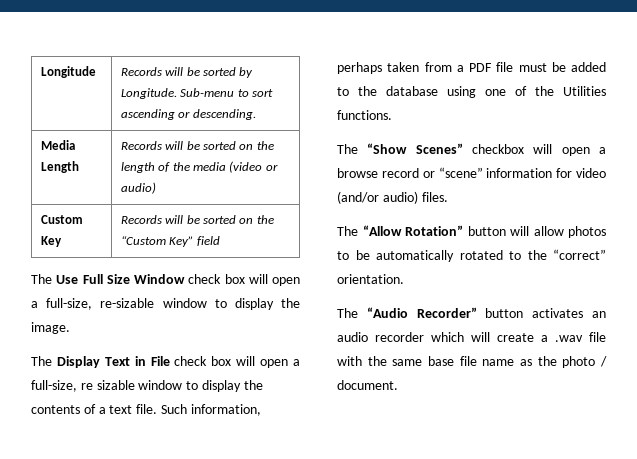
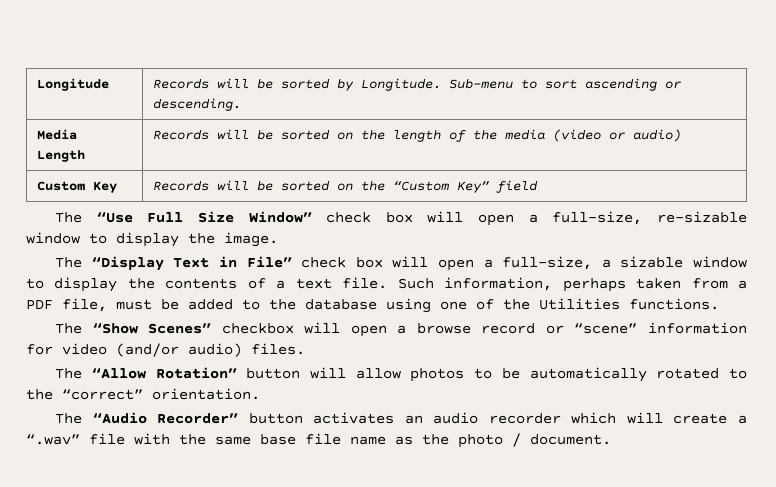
[56,275,79,284] Use -> [96,212,133,223] “Use
[134,274,185,284] Window -> [248,211,312,223] Window”
[56,356,100,368] Display -> [91,256,164,271] “Display
[150,356,300,368] [31,380,93,392] File check box will open a full-size, re -> [246,256,611,271] File” check box will open a full-size, a
[496,62,514,72] file -> [62,298,107,312] file,
[555,335,583,342] .wav -> [26,434,80,445] “.wav”

